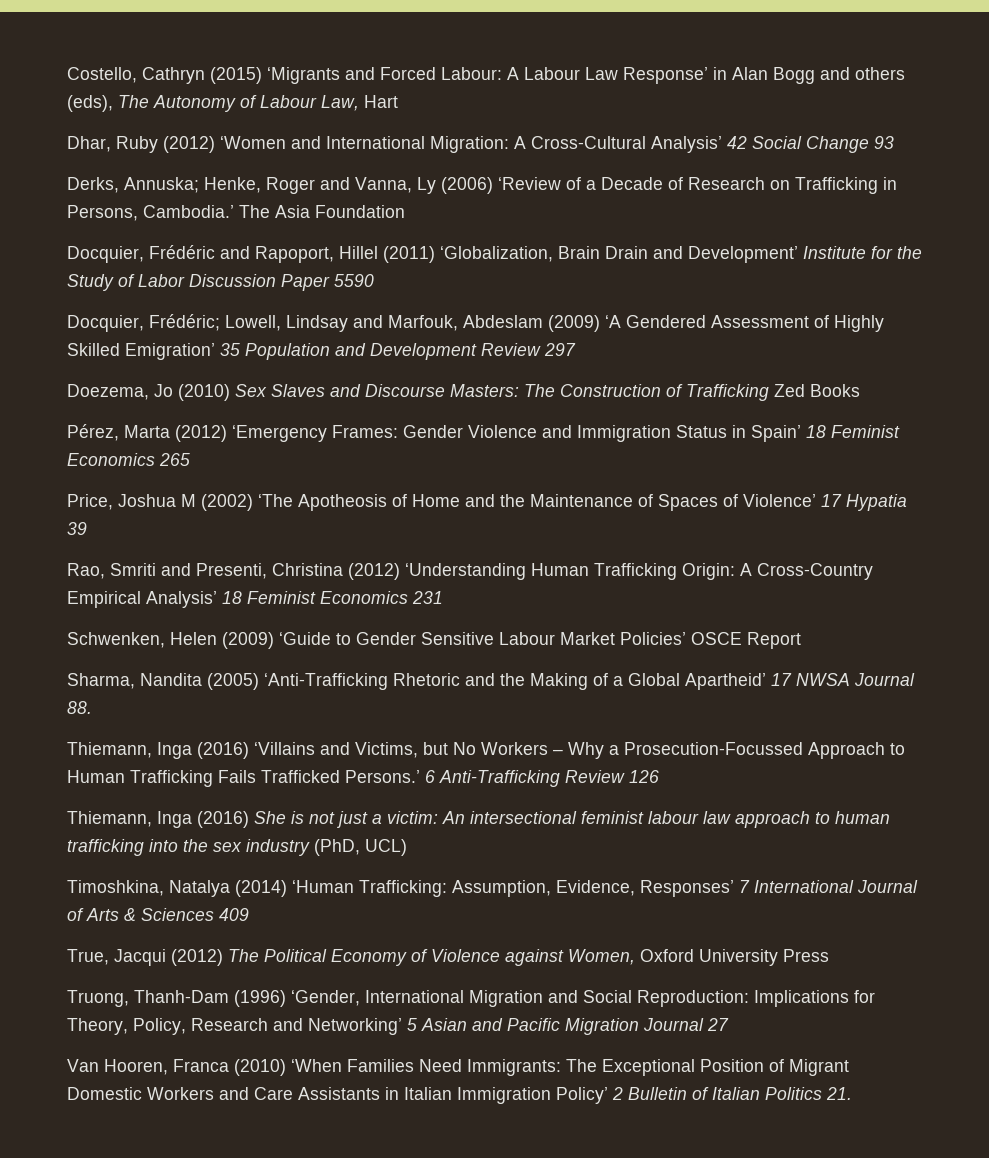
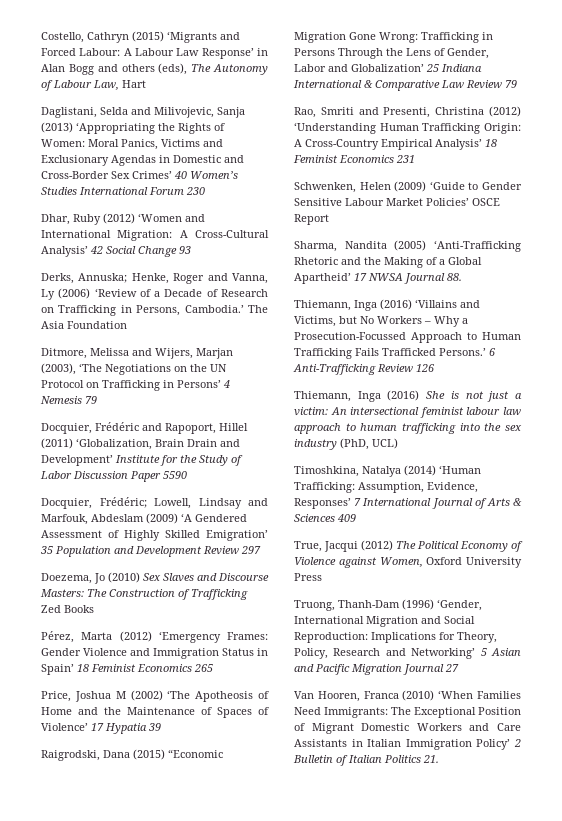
(398, 101) none -> [41,107,245,118] [41,122,225,134] [41,139,223,150] [41,155,244,166] [41,171,238,179] [41,187,205,195] // Daglistani, Selda and Milivojevic, Sanja (2013) ‘Appropriating the Rights of Women: Moral Panics, Victims and Exclusionary Agendas in Domestic and Cross-Border Sex Crimes’ 40 Women’s Studies International Forum 230
(405, 211) none -> [41,348,233,359] [41,363,227,375] [41,380,230,391] [40,396,97,404] // Ditmore, Melissa and Wijers, Marjan (2003), ‘The Negotiations on the UN Protocol on Trafficking in Persons’ 4 Nemesis 79
(87, 528) none -> [41,749,223,761] [294,32,493,43] [294,48,489,59] [294,64,482,72] [293,80,517,91] // Raigrodski, Dana (2015) “Economic Migration Gone Wrong: Trafficking in Persons Through the Lens of Gender, Labor and Globalization’ 25 Indiana International & Comparative Law Review 79

